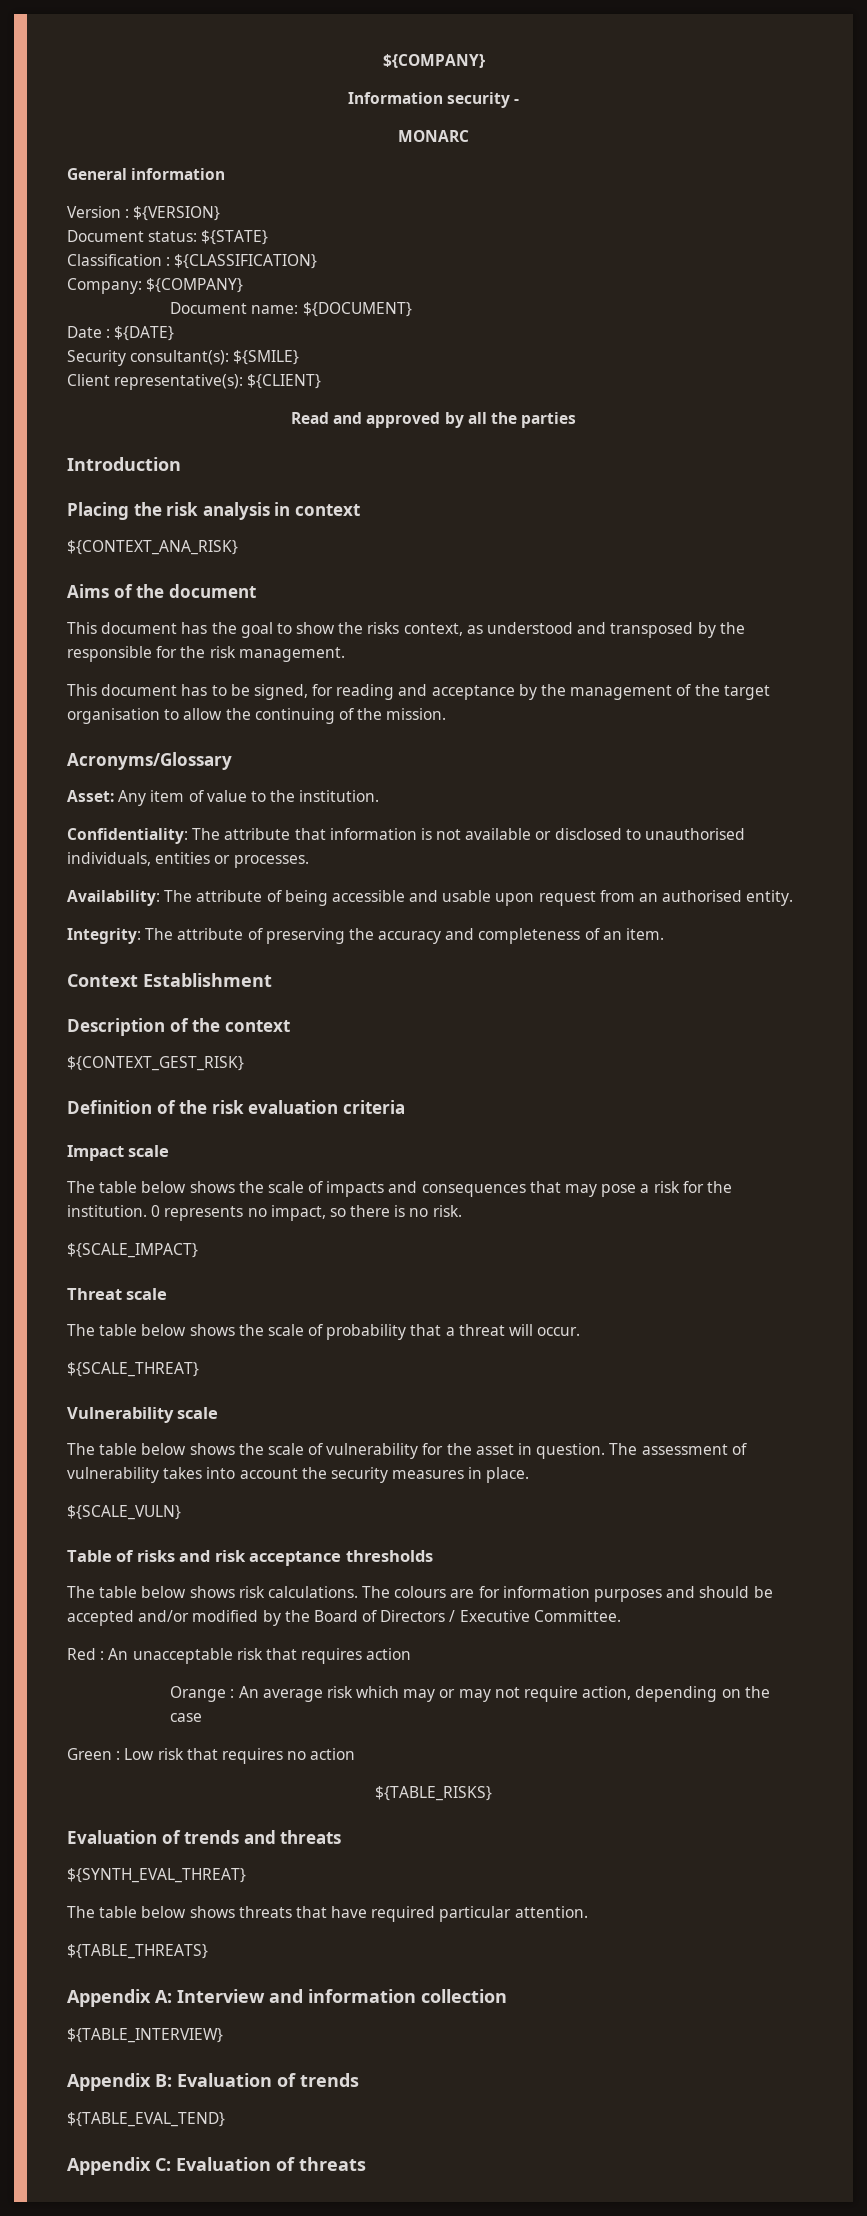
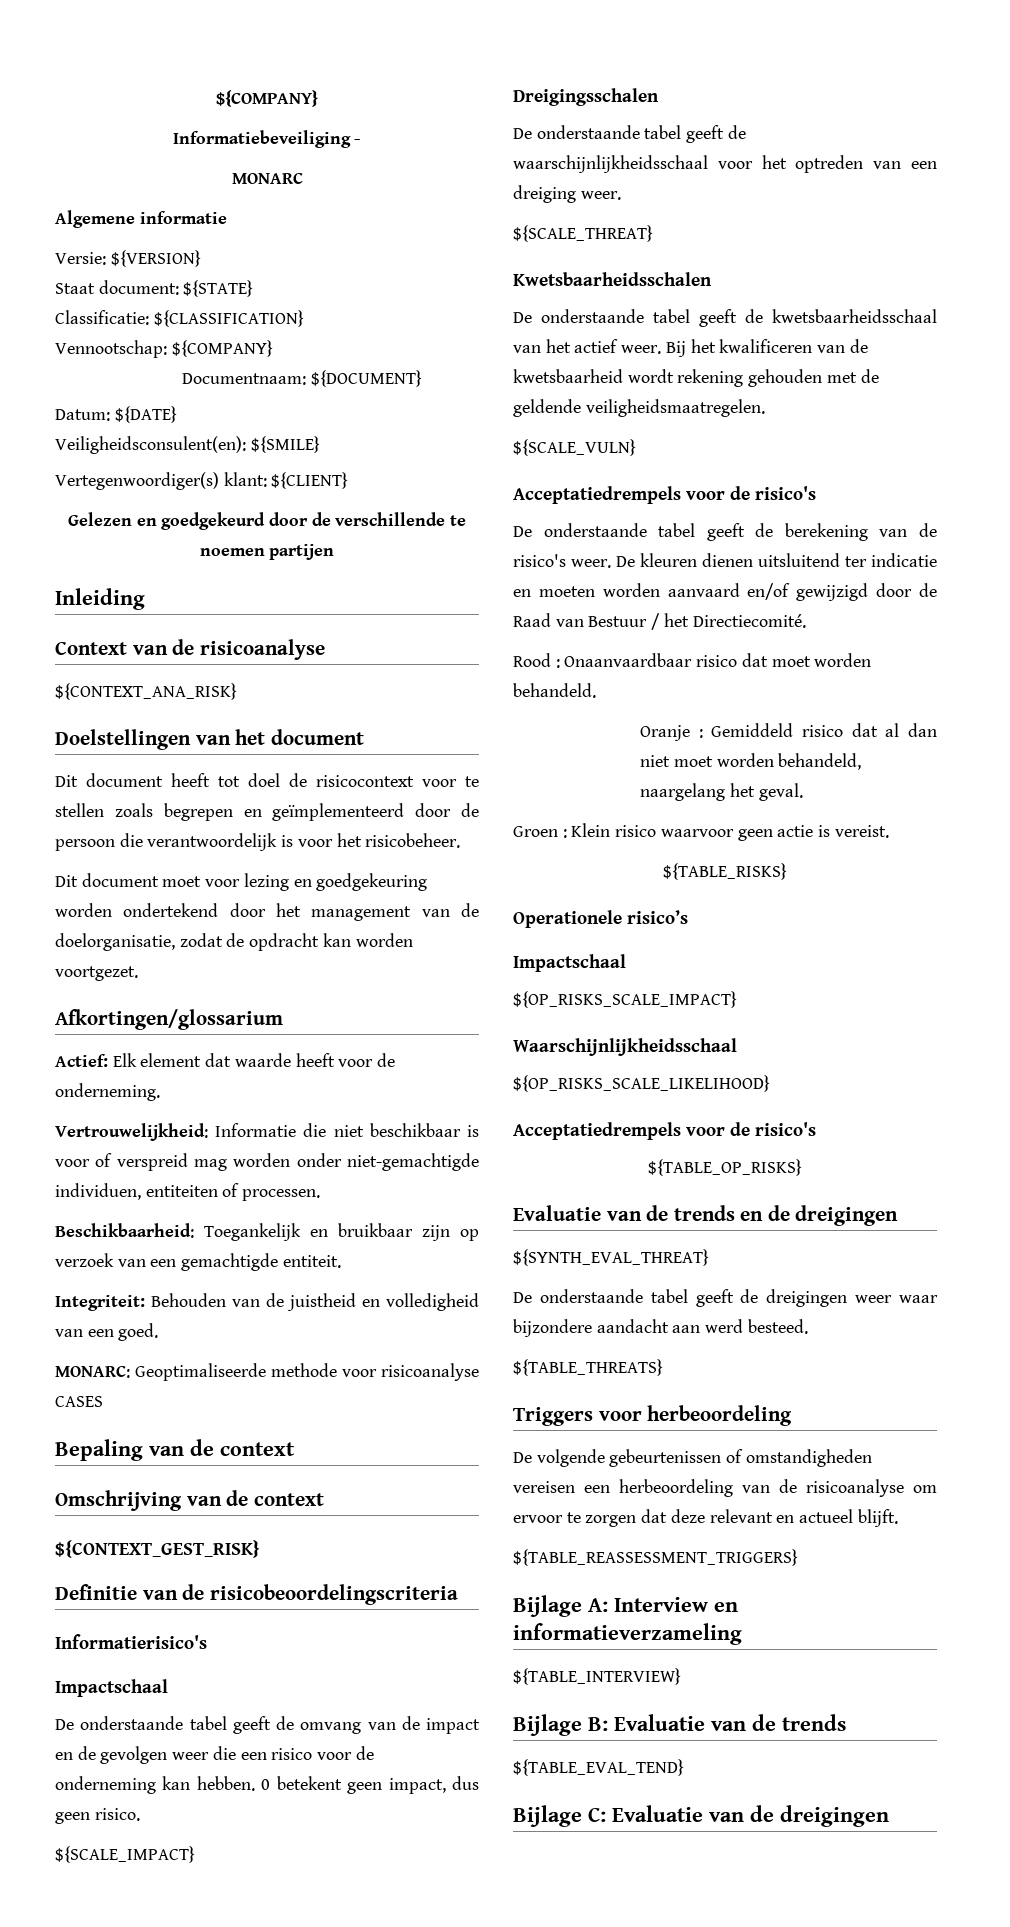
[382,54,485,68] [347,92,510,108] ${COMPANY} // Information security -> [216,90,318,107] [172,130,351,148] ${COMPANY} // Informatiebeveiliging
[67,168,226,180] [67,206,130,218] General information // Version : -> [55,210,227,228] [55,252,106,265] Algemene informatie // Versie:
[67,230,198,242] Document status: -> [55,280,179,295] Staat document:
[67,254,171,266] Classification : -> [55,310,149,325] Classificatie:
[67,278,244,294] [170,302,299,314] Company: ${COMPANY} // Document name: -> [55,340,273,358] [182,373,307,385] Vennootschap: ${COMPANY} // Documentnaam:
[67,326,111,338] Date : -> [55,409,110,421] Datum:
[67,350,230,366] Security consultant(s): -> [55,436,246,454] Veiligheidsconsulent(en):
[67,374,244,390] Client representative(s): -> [55,472,267,490] Vertegenwoordiger(s) klant:
[290,412,577,428] [67,457,181,471] [67,502,360,520] [67,540,238,555] [67,584,256,598] [67,622,745,638] [67,646,345,662] [67,684,770,700] [67,708,447,724] [67,752,232,770] [67,790,380,806] [67,828,746,844] [67,852,309,868] [67,890,794,906] [67,928,665,944] [67,973,272,987] [67,1018,290,1036] [67,1056,244,1071] [67,1100,405,1114] [67,1145,170,1161] [67,1181,732,1197] [67,1205,462,1221] [67,1243,198,1258] [67,1288,168,1300] [67,1324,581,1340] [67,1362,199,1377] [67,1407,219,1423] [67,1443,747,1459] [67,1467,530,1483] [67,1505,181,1520] [67,1550,433,1566] [67,1586,773,1602] [67,1610,621,1626] [67,1648,412,1664] [170,1686,770,1702] [170,1713,203,1722] [67,1748,356,1764] [375,1786,492,1801] [67,1830,342,1844] [67,1868,246,1883] [67,1906,588,1922] [67,1944,208,1959] [67,1989,507,2007] [67,2028,223,2043] [67,2073,359,2091] [67,2112,225,2127] [67,2157,366,2175] Read and approved by all the parties // Introduction // Placing the risk analysis in context // ${CONTEXT_ANA_RISK} // Aims of the document // This document has the goal to show the risks context, as understood and transposed by the responsible for the risk management. // This document has to be signed, for reading and acceptance by the management of the target organisation to allow the continuing of the mission. // Acronyms/Glossary // Asset: Any item of value to the institution. // Confidentiality: The attribute that information is not available or disclosed to unauthorised individuals, entities or processes. // Availability: The attribute of being accessible and usable upon request from an authorised entity. // Integrity: The attribute of preserving the accuracy and completeness of an item. // Context Establishment // Description of the context // ${CONTEXT_GEST_RISK} // Definition of the risk evaluation criteria // Impact scale // The table below shows the scale of impacts and consequences that may pose a risk for the institution. 0 represents no impact, so there is no risk. // ${SCALE_IMPACT} // Threat scale // The table below shows the scale of probability that a threat will occur. // ${SCALE_THREAT} // Vulnerability scale // The table below shows the scale of vulnerability for the asset in question. The assessment of vulnerability takes into account the security measures in place. // ${SCALE_VULN} // Table of risks and risk acceptance thresholds // The table below shows risk calculations. The colours are for information purposes and should be accepted and/or modified by the Board of Directors / Executive Committee. // Red : An unacceptable risk that requires action // Orange : An average risk which may or may not require action, depending on the case // Green : Low risk that requires no action // ${TABLE_RISKS} // Evaluation of trends and threats // ${SYNTH_EVAL_THREAT} // The table below shows threats that have required particular attention. // ${TABLE_THREATS} // Appendix A: Interview and information collection // ${TABLE_INTERVIEW} // Appendix B: Evaluation of trends // ${TABLE_EVAL_TEND} // Appendix C: Evaluation of threats -> [67,512,467,530] [199,544,335,560] [55,588,145,610] [55,639,325,660] [55,683,237,700] [55,729,364,750] [55,773,479,787] [55,803,479,821] [55,833,461,851] [55,873,428,891] [55,903,479,921] [55,933,413,951] [55,966,138,981] [55,1009,283,1030] [55,1053,396,1067] [55,1083,160,1101] [55,1123,479,1141] [55,1153,479,1171] [55,1183,321,1201] [55,1223,479,1241] [55,1253,341,1271] [55,1293,479,1311] [55,1323,159,1341] [55,1363,479,1381] [55,1396,103,1407] [55,1439,295,1461] [55,1490,324,1511] [55,1540,260,1558] [55,1584,458,1605] [55,1634,207,1649] [55,1679,168,1697] [55,1716,480,1734] [55,1746,374,1764] [55,1776,480,1794] [55,1808,140,1824] [55,1846,195,1863] [513,88,659,106] [513,125,746,143] [513,155,937,173] [513,185,621,203] [513,225,653,242] [513,272,712,286] [513,309,937,327] [513,339,868,357] [513,369,879,387] [513,399,765,417] [513,439,636,456] [513,486,817,504] [513,523,937,541] [513,553,937,568] [513,583,937,601] [513,613,806,630] [513,653,872,668] [513,683,596,698] [640,723,937,741] [640,753,862,770] [640,783,803,801] [513,823,889,841] [663,863,787,880] [513,910,689,928] [513,954,626,972] [513,991,737,1008] [513,1038,737,1056] [513,1075,770,1092] [513,1122,817,1140] [648,1159,802,1176] [513,1205,899,1226] [513,1249,709,1266] [513,1289,938,1307] [513,1319,808,1337] [513,1359,663,1376] [513,1405,793,1426] [513,1449,872,1467] [513,1479,937,1497] [513,1509,898,1527] [513,1549,798,1566] [513,1595,738,1617] [513,1623,742,1645] [513,1668,681,1685] [513,1714,846,1736] [513,1759,684,1776] [513,1805,889,1827] Gelezen en goedgekeurd door de verschillende te noemen partijen // Inleiding // Context van de risicoanalyse // ${CONTEXT_ANA_RISK} // Doelstellingen van het document // Dit document heeft tot doel de risicocontext voor te stellen zoals begrepen en geïmplementeerd door de persoon die verantwoordelijk is voor het risicobeheer. // Dit document moet voor lezing en goedgekeuring worden ondertekend door het management van de doelorganisatie, zodat de opdracht kan worden voortgezet. // Afkortingen/glossarium // Actief: Elk element dat waarde heeft voor de onderneming. // Vertrouwelijkheid: Informatie die niet beschikbaar is voor of verspreid mag worden onder niet-gemachtigde individuen, entiteiten of processen. // Beschikbaarheid: Toegankelijk en bruikbaar zijn op verzoek van een gemachtigde entiteit. // Integriteit: Behouden van de juistheid en volledigheid van een goed. // MONARC: Geoptimaliseerde methode voor risicoanalyse CASES // Bepaling van de context // Omschrijving van de context // ${CONTEXT_GEST_RISK} // Definitie van de risicobeoordelingscriteria // Informatierisico's // Impactschaal // De onderstaande tabel geeft de omvang van de impact en de gevolgen weer die een risico voor de onderneming kan hebben. 0 betekent geen impact, dus geen risico. // ${SCALE_IMPACT} // Dreigingsschalen // De onderstaande tabel geeft de waarschijnlijkheidsschaal voor het optreden van een dreiging weer. // ${SCALE_THREAT} // Kwetsbaarheidsschalen // De onderstaande tabel geeft de kwetsbaarheidsschaal van het actief weer. Bij het kwalificeren van de kwetsbaarheid wordt rekening gehouden met de geldende veiligheidsmaatregelen. // ${SCALE_VULN} // Acceptatiedrempels voor de risico's // De onderstaande tabel geeft de berekening van de risico's weer. De kleuren dienen uitsluitend ter indicatie en moeten worden aanvaard en/of gewijzigd door de Raad van Bestuur / het Directiecomité. // Rood : Onaanvaardbaar risico dat moet worden behandeld. // Oranje : Gemiddeld risico dat al dan niet moet worden behandeld, naargelang het geval. // Groen : Klein risico waarvoor geen actie is vereist. // ${TABLE_RISKS} // Operationele risico’s // Impactschaal // ${OP_RISKS_SCALE_IMPACT} // Waarschijnlijkheidsschaal // ${OP_RISKS_SCALE_LIKELIHOOD} // Acceptatiedrempels voor de risico's // ${TABLE_OP_RISKS} // Evaluatie van de trends en de dreigingen // ${SYNTH_EVAL_THREAT} // De onderstaande tabel geeft de dreigingen weer waar bijzondere aandacht aan werd besteed. // ${TABLE_THREATS} // Triggers voor herbeoordeling // De volgende gebeurtenissen of omstandigheden vereisen een herbeoordeling van de risicoanalyse om ervoor te zorgen dat deze relevant en actueel blijft. // ${TABLE_REASSESSMENT_TRIGGERS} // Bijlage A: Interview en informatieverzameling // ${TABLE_INTERVIEW} // Bijlage B: Evaluatie van de trends // ${TABLE_EVAL_TEND} // Bijlage C: Evaluatie van de dreigingen

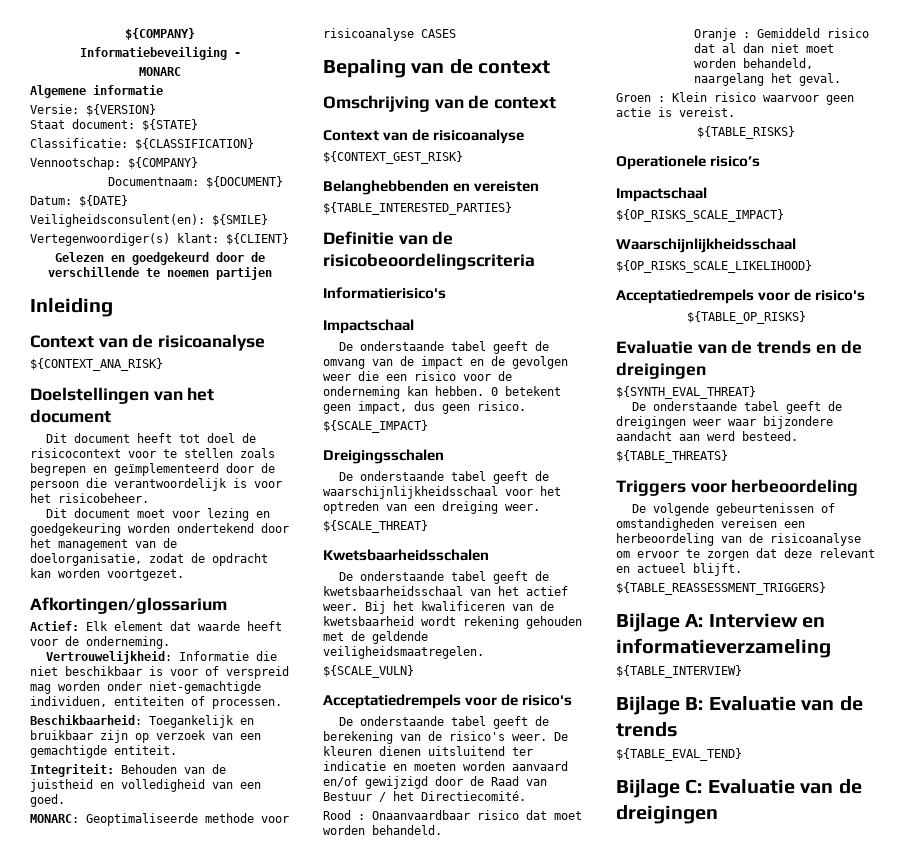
[55,1540,260,1558] ${CONTEXT_GEST_RISK} -> [323,129,525,144] [323,151,463,164] [323,180,540,195] [323,202,512,215] Context van de risicoanalyse // ${CONTEXT_GEST_RISK} // Belanghebbenden en vereisten // ${TABLE_INTERESTED_PARTIES}

